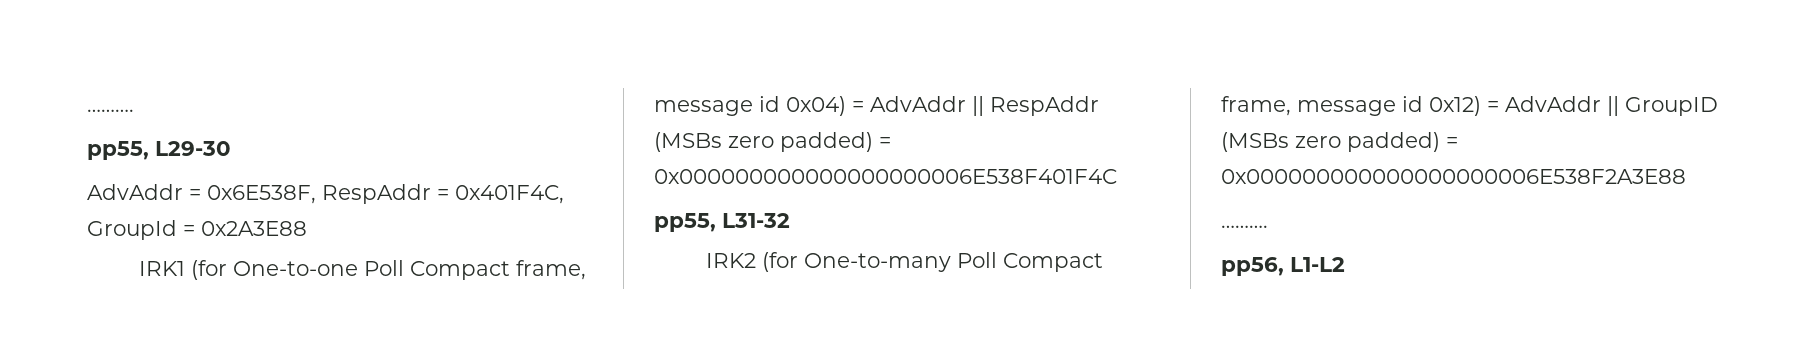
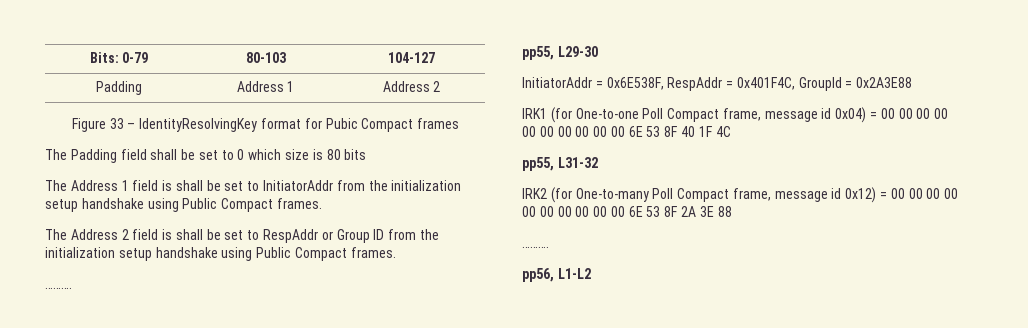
(87, 110) none -> [89,52,149,63] [245,52,286,63] [388,52,435,63] [96,81,142,95] [236,81,295,92] [382,81,441,92] [71,118,460,132] [45,149,367,163] [45,180,462,191] [45,198,322,212] [45,229,439,243] [45,247,396,261] Bits: 0-79 | 80-103 | 104-127 // Padding | Address 1 | Address 2 // Figure 33 – IdentityResolvingKey format for Pubic Compact frames // The Padding field shall be set to 0 which size is 80 bits // The Address 1 field is shall be set to InitiatorAddr from the initialization setup handshake using Public Compact frames. // The Address 2 field is shall be set to RespAddr or Group ID from the initialization setup handshake using Public Compact frames. //
[87,184,183,200] AdvAddr -> [522,77,592,88] InitiatorAddr
[870,96,1099,116] [654,132,891,152] [654,169,1117,184] AdvAddr || RespAddr (MSBs zero padded) = 0x000000000000000000006E538F401F4C -> [880,108,949,119] [522,126,731,137] 00 00 00 00 00 00 00 00 00 00 6E 53 8F 40 1F 4C
[1505,96,1718,116] [1221,132,1458,152] [1221,169,1686,184] AdvAddr || GroupID (MSBs zero padded) = 0x000000000000000000006E538F2A3E88 -> [890,188,959,199] [522,206,732,217] 00 00 00 00 00 00 00 00 00 00 6E 53 8F 2A 3E 88

